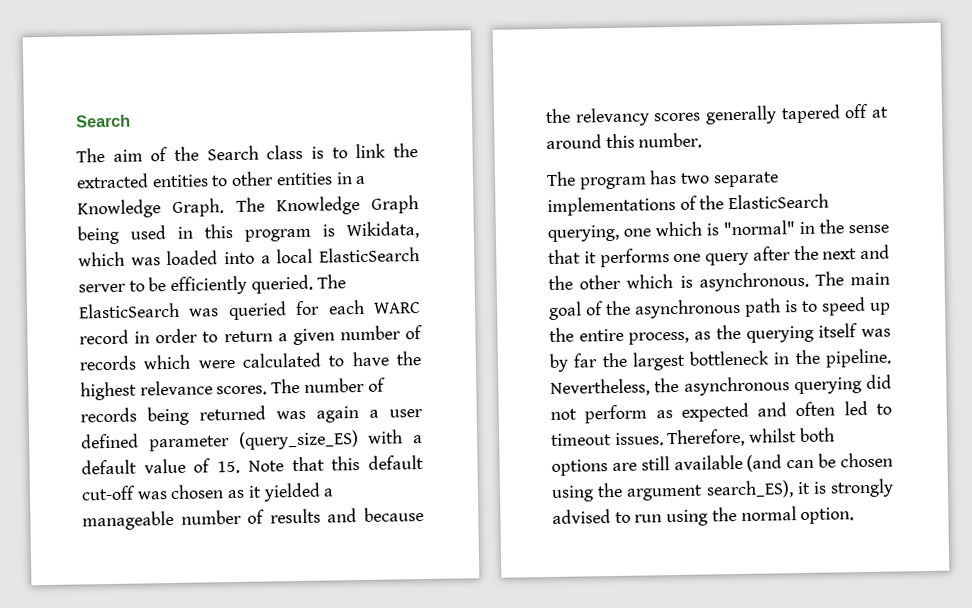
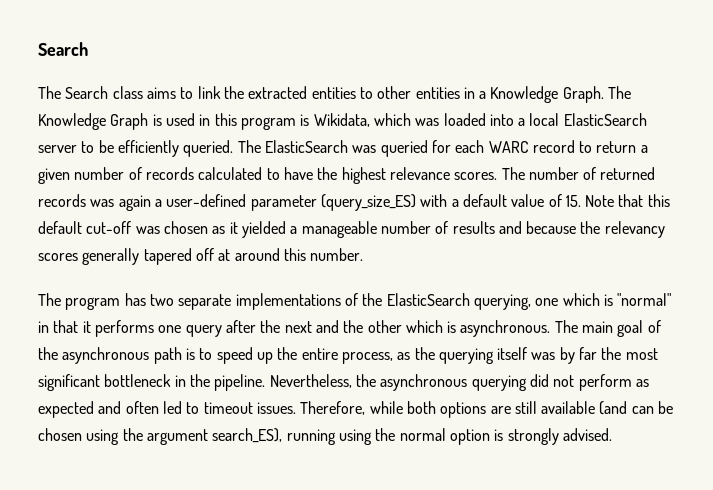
[112,146,199,162] aim of the -> (61, 92) none
[310,146,324,159] is -> [146,87,176,99] aims
[77,225,119,245] being -> [152,114,162,126] is
[134,328,199,344] in order -> (575, 146) none
[143,354,235,370] which were -> (194, 173) none
[80,405,266,426] records being returned -> [600,167,656,180] [38,194,86,207] returned records
[389,409,423,418] [81,433,139,449] user defined -> [166,194,247,207] user-defined
[819,219,889,234] the sense -> (49, 327) none
[631,351,686,371] largest -> [625,348,658,360] [38,374,100,391] most significant
[749,428,798,443] whilst -> [369,401,403,414] while
[796,478,895,498] [552,506,855,527] it is strongly advised to run using the normal option. -> [286,428,612,445] running using the normal option is strongly advised.

